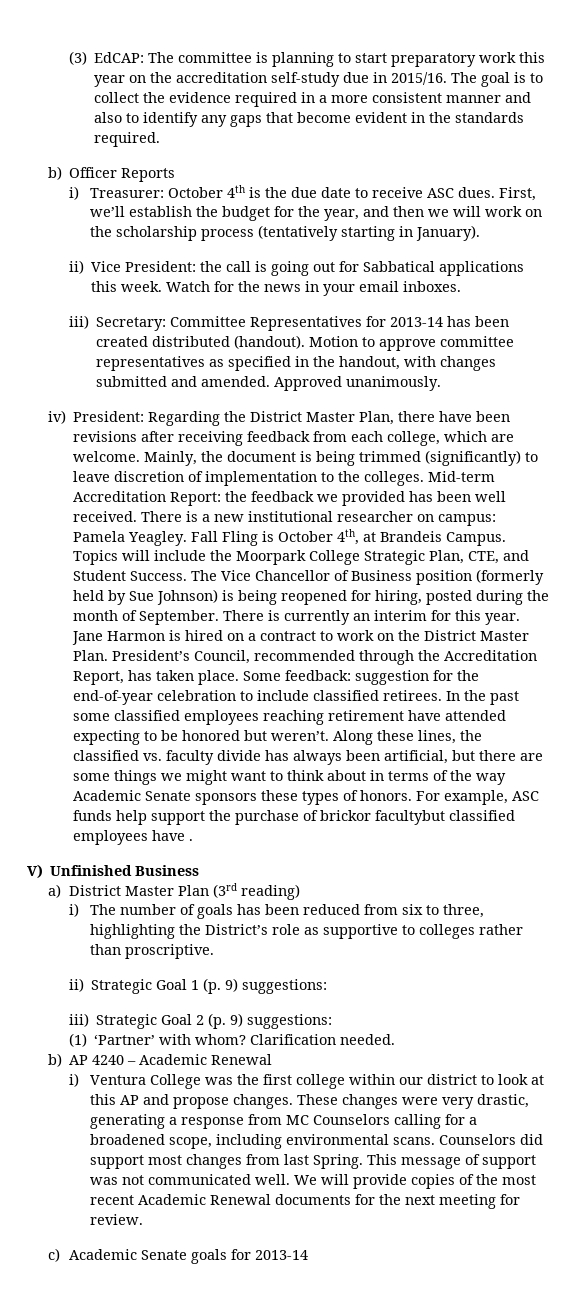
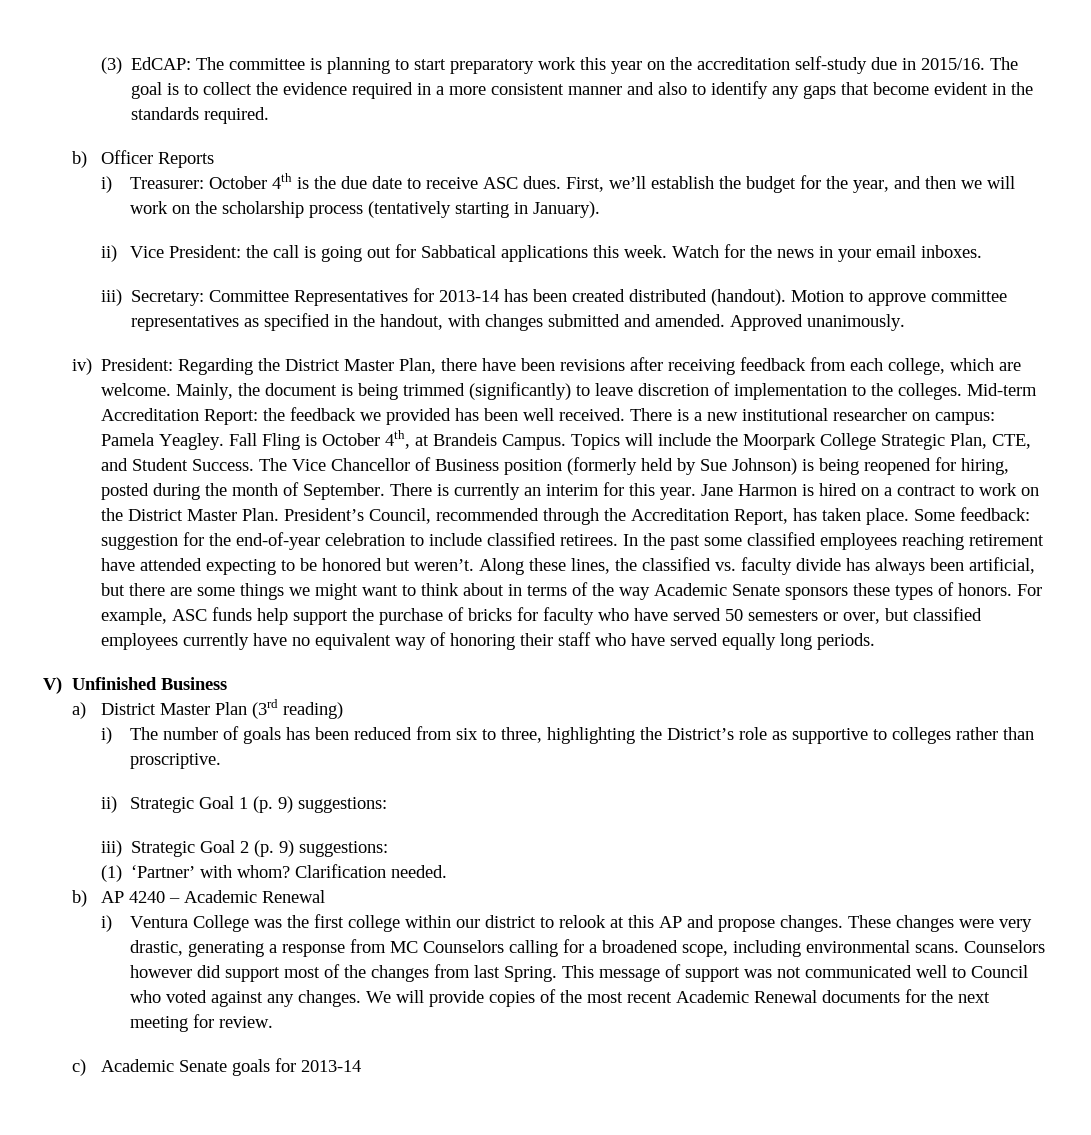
[320,810,516,825] [73,830,194,845] brickor facultybut classified employees have . -> [468,607,983,625] [101,632,876,650] bricks for faculty who have served 50 semesters or over, but classified employees currently have no equivalent way of honoring their staff who have served equally long periods.
[497,1074,528,1085] look -> [558,915,606,928] relook
(516, 1139) none -> [129,965,192,978] however
(182, 1160) none -> [323,964,366,978] of the
[254,1174,290,1185] well. -> [915,965,1028,978] [129,990,361,1007] well to Council who voted against any changes.

